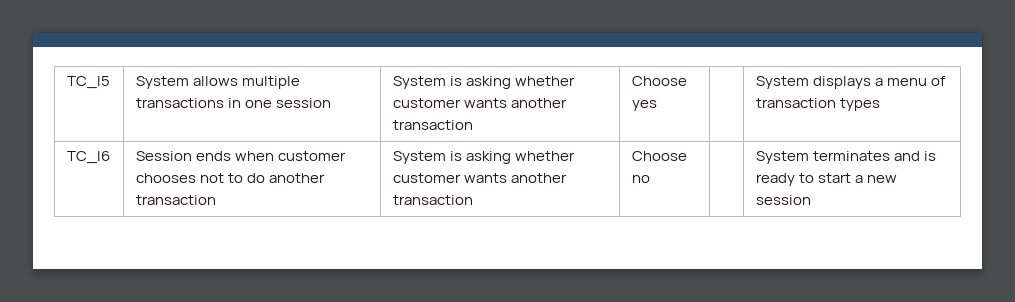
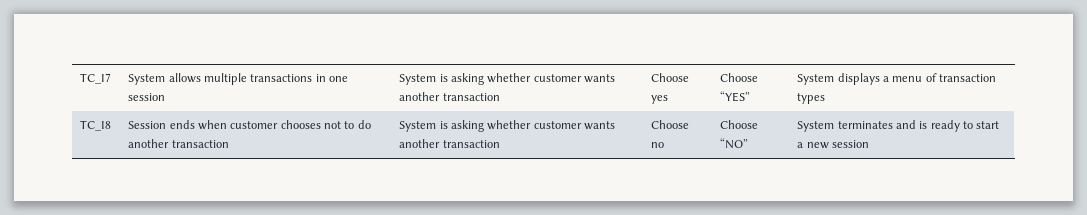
[66,76,110,89] TC_I5 -> [80,73,112,84] TC_I7
(657, 105) none -> [720,73,759,82] [720,91,751,102] Choose “YES”
[66,151,110,164] TC_I6 -> [80,120,112,131] TC_I8
(650, 179) none -> [720,120,759,129] [720,138,749,149] Choose “NO”

